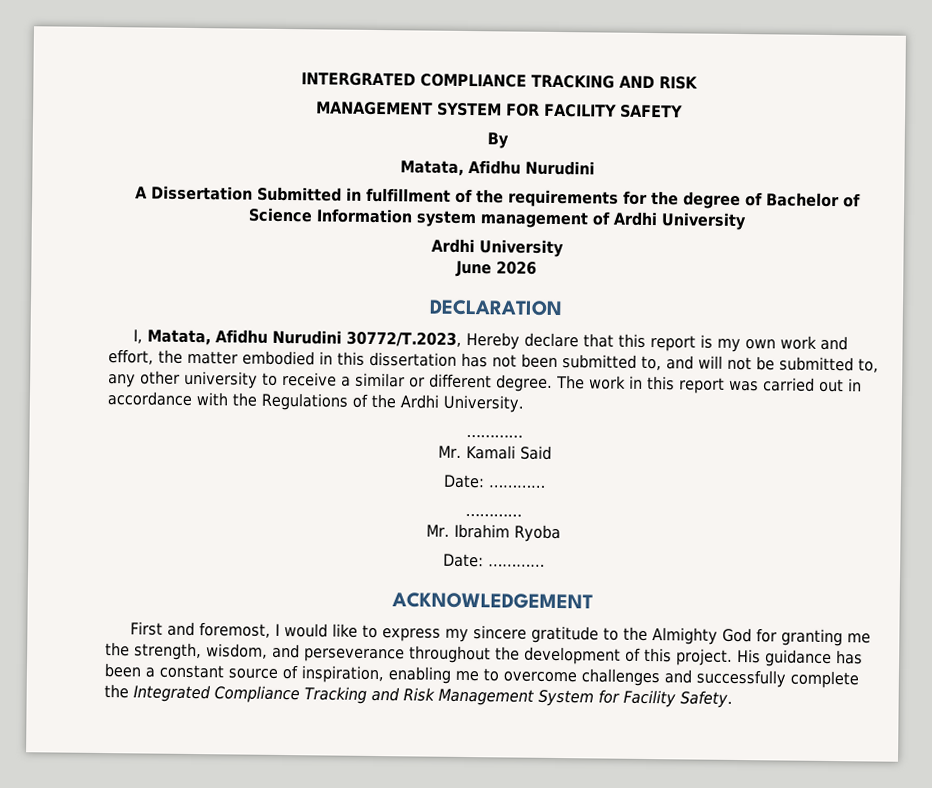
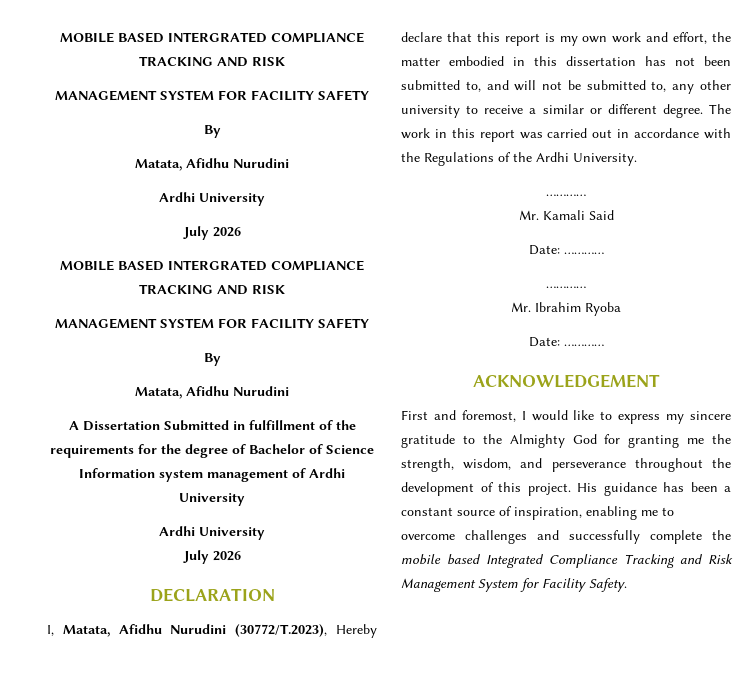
(300, 79) none -> [60,32,364,43] [139,56,285,67] [55,90,369,101] [203,125,221,138] [135,158,289,171] [159,192,265,206] [182,226,241,240] [60,260,164,271] MOBILE BASED INTERGRATED COMPLIANCE TRACKING AND RISK // MANAGEMENT SYSTEM FOR FACILITY SAFETY // By // Matata, Afidhu Nurudini // Ardhi University // July 2026 // MOBILE BASED
[455,260,492,278] June -> [182,550,209,564] July
[345,331,462,347] 30772/T.2023, -> [235,624,328,637] (30772/T.2023),
(129, 691) none -> [401,554,481,565] mobile based

